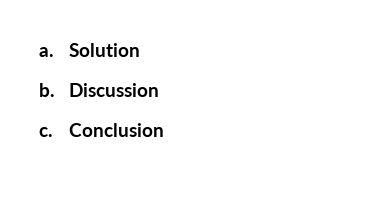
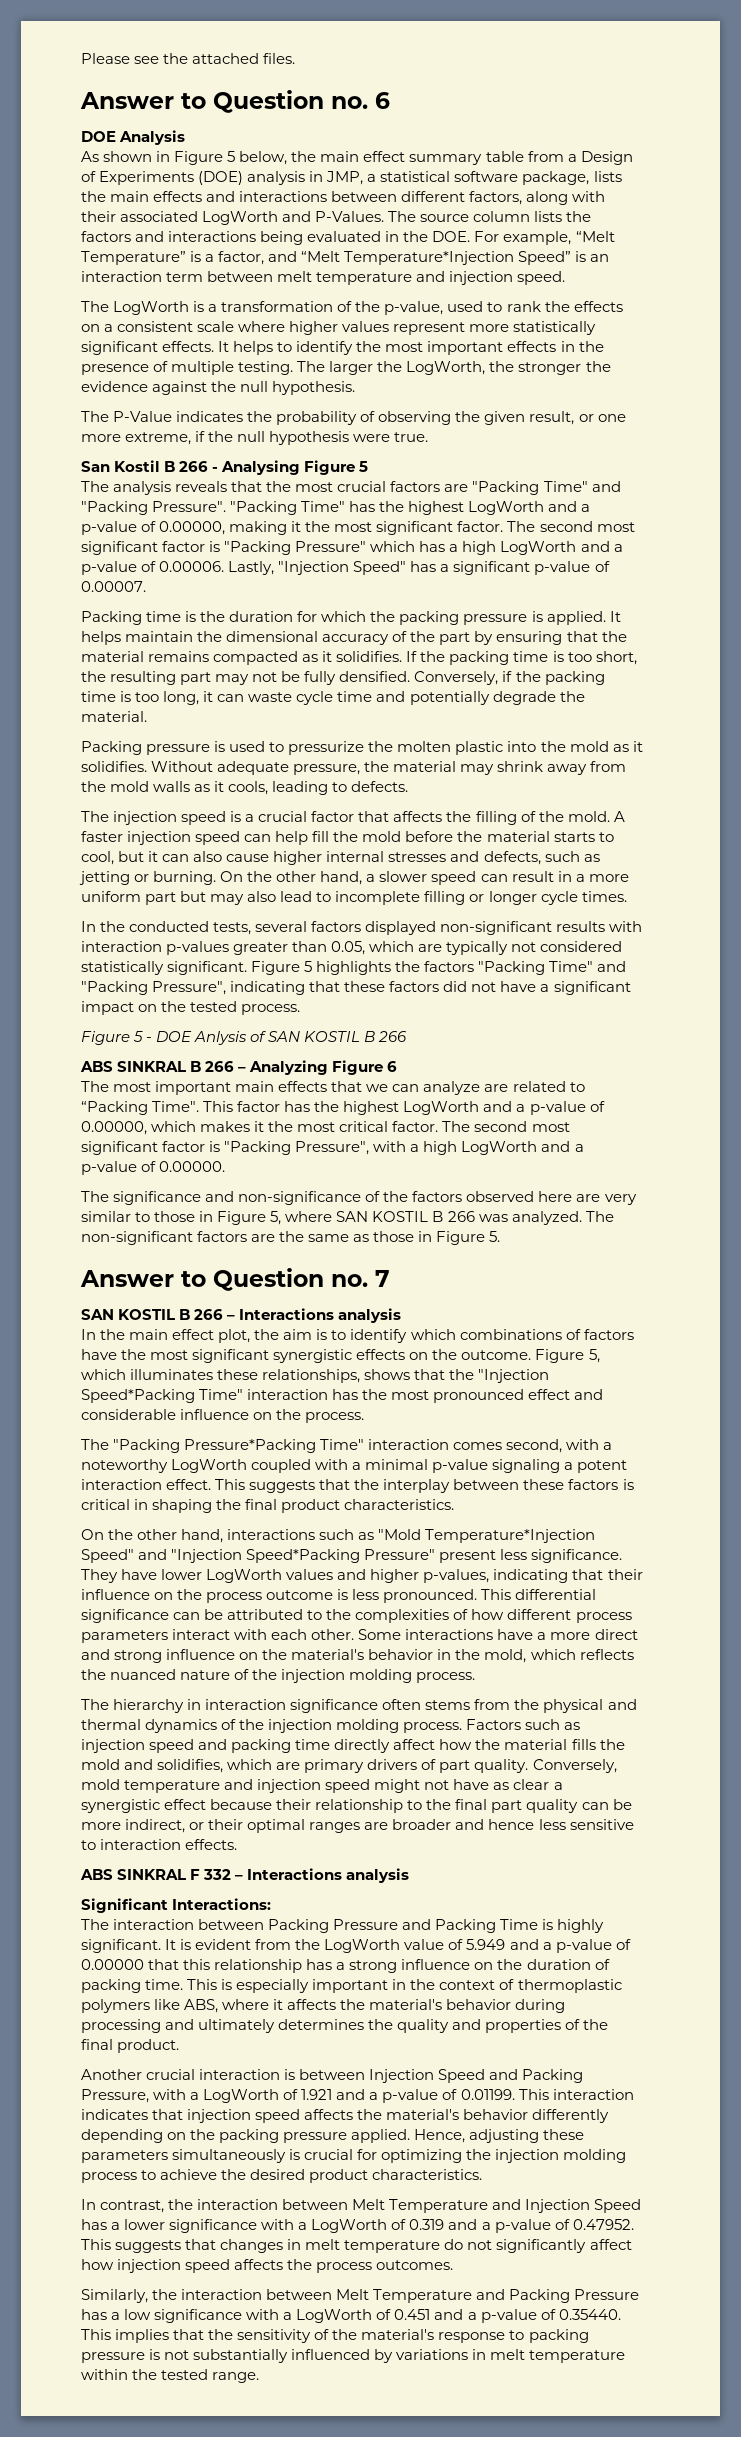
[39,43,140,57] [39,83,159,97] [39,123,164,137] a. Solution // b. Discussion // c. Conclusion -> [81,53,296,64] [80,90,390,113] [81,130,186,145] [81,151,633,165] [81,171,622,185] [81,191,606,205] [81,211,592,225] [81,231,615,245] [81,251,610,265] [81,271,566,285] [81,301,623,315] [81,321,597,335] [81,341,604,355] [81,361,611,375] [81,381,356,395] [81,411,626,425] [81,431,429,445] [81,460,369,475] [81,481,621,495] [81,501,591,515] [81,521,635,535] [81,541,623,555] [81,561,610,575] [81,581,146,592] [81,611,621,625] [81,631,627,645] [81,651,637,665] [81,671,605,685] [81,691,585,705] [81,711,147,722] [81,741,643,755] [81,761,627,775] [81,781,409,795] [81,811,625,825] [81,831,614,845] [81,851,600,865] [79,871,629,885] [81,891,627,905] [81,921,643,935] [81,941,623,955] [81,961,627,975] [81,981,631,995] [81,1001,301,1015] [81,1031,408,1045] [80,1060,398,1075] [81,1081,585,1095] [81,1101,605,1115] [81,1121,570,1135] [81,1141,584,1155] [81,1161,226,1175] [81,1191,637,1205] [81,1211,614,1225] [81,1231,501,1245] [80,1268,390,1291] [81,1308,402,1323] [81,1329,634,1343] [81,1349,600,1363] [81,1369,550,1383] [81,1389,604,1403] [81,1409,365,1423] [81,1439,613,1453] [81,1459,628,1473] [81,1479,634,1493] [81,1499,455,1513] [81,1529,596,1543] [81,1549,623,1563] [81,1569,643,1583] [81,1589,597,1603] [81,1609,632,1623] [81,1629,638,1643] [81,1649,634,1663] [81,1669,476,1683] [81,1699,637,1713] [81,1719,581,1733] [81,1739,625,1753] [81,1759,617,1773] [81,1779,563,1793] [81,1799,632,1813] [81,1819,634,1833] [81,1839,238,1850] [80,1868,410,1883] [81,1898,272,1913] [81,1919,605,1933] [81,1939,631,1953] [81,1959,610,1973] [81,1979,622,1993] [81,1999,566,2013] [81,2019,609,2033] [81,2039,180,2053] [81,2069,584,2083] [81,2089,634,2103] [81,2109,610,2123] [81,2129,585,2143] [81,2149,627,2163] [81,2169,483,2183] [81,2199,642,2213] [81,2219,634,2233] [81,2239,632,2253] [81,2259,454,2273] [81,2289,640,2303] [81,2309,621,2323] [81,2329,589,2343] [81,2349,626,2363] [81,2369,260,2383] Please see the attached files. // Answer to Question no. 6 // DOE Analysis // As shown in Figure 5 below, the main effect summary table from a Design of Experiments (DOE) analysis in JMP, a statistical software package, lists the main effects and interactions between different factors, along with their associated LogWorth and P-Values. The source column lists the factors and interactions being evaluated in the DOE. For example, “Melt Temperature” is a factor, and “Melt Temperature*Injection Speed” is an interaction term between melt temperature and injection speed. // The LogWorth is a transformation of the p-value, used to rank the effects on a consistent scale where higher values represent more statistically significant effects. It helps to identify the most important effects in the presence of multiple testing. The larger the LogWorth, the stronger the evidence against the null hypothesis. // The P-Value indicates the probability of observing the given result, or one more extreme, if the null hypothesis were true. // San Kostil B 266 - Analysing Figure 5 // The analysis reveals that the most crucial factors are "Packing Time" and "Packing Pressure". "Packing Time" has the highest LogWorth and a p-value of 0.00000, making it the most significant factor. The second most significant factor is "Packing Pressure" which has a high LogWorth and a p-value of 0.00006. Lastly, "Injection Speed" has a significant p-value of 0.00007. // Packing time is the duration for which the packing pressure is applied. It helps maintain the dimensional accuracy of the part by ensuring that the material remains compacted as it solidifies. If the packing time is too short, the resulting part may not be fully densified. Conversely, if the packing time is too long, it can waste cycle time and potentially degrade the material. // Packing pressure is used to pressurize the molten plastic into the mold as it solidifies. Without adequate pressure, the material may shrink away from the mold walls as it cools, leading to defects. // The injection speed is a crucial factor that affects the filling of the mold. A faster injection speed can help fill the mold before the material starts to cool, but it can also cause higher internal stresses and defects, such as jetting or burning. On the other hand, a slower speed can result in a more uniform part but may also lead to incomplete filling or longer cycle times. // In the conducted tests, several factors displayed non-significant results with interaction p-values greater than 0.05, which are typically not considered statistically significant. Figure 5 highlights the factors "Packing Time" and "Packing Pressure", indicating that these factors did not have a significant impact on the tested process. // Figure 5 - DOE Anlysis of SAN KOSTIL B 266 // ABS SINKRAL B 266 – Analyzing Figure 6 // The most important main effects that we can analyze are related to “Packing Time". This factor has the highest LogWorth and a p-value of 0.00000, which makes it the most critical factor. The second most significant factor is "Packing Pressure", with a high LogWorth and a p-value of 0.00000. // The significance and non-significance of the factors observed here are very similar to those in Figure 5, where SAN KOSTIL B 266 was analyzed. The non-significant factors are the same as those in Figure 5. // Answer to Question no. 7 // SAN KOSTIL B 266 – Interactions analysis // In the main effect plot, the aim is to identify which combinations of factors have the most significant synergistic effects on the outcome. Figure 5, which illuminates these relationships, shows that the "Injection Speed*Packing Time" interaction has the most pronounced effect and considerable influence on the process. // The "Packing Pressure*Packing Time" interaction comes second, with a noteworthy LogWorth coupled with a minimal p-value signaling a potent interaction effect. This suggests that the interplay between these factors is critical in shaping the final product characteristics. // On the other hand, interactions such as "Mold Temperature*Injection Speed" and "Injection Speed*Packing Pressure" present less significance. They have lower LogWorth values and higher p-values, indicating that their influence on the process outcome is less pronounced. This differential significance can be attributed to the complexities of how different process parameters interact with each other. Some interactions have a more direct and strong influence on the material's behavior in the mold, which reflects the nuanced nature of the injection molding process. // The hierarchy in interaction significance often stems from the physical and thermal dynamics of the injection molding process. Factors such as injection speed and packing time directly affect how the material fills the mold and solidifies, which are primary drivers of part quality. Conversely, mold temperature and injection speed might not have as clear a synergistic effect because their relationship to the final part quality can be more indirect, or their optimal ranges are broader and hence less sensitive to interaction effects. // ABS SINKRAL F 332 – Interactions analysis // Significant Interactions: // The interaction between Packing Pressure and Packing Time is highly significant. It is evident from the LogWorth value of 5.949 and a p-value of 0.00000 that this relationship has a strong influence on the duration of packing time. This is especially important in the context of thermoplastic polymers like ABS, where it affects the material's behavior during processing and ultimately determines the quality and properties of the final product. // Another crucial interaction is between Injection Speed and Packing Pressure, with a LogWorth of 1.921 and a p-value of 0.01199. This interaction indicates that injection speed affects the material's behavior differently depending on the packing pressure applied. Hence, adjusting these parameters simultaneously is crucial for optimizing the injection molding process to achieve the desired product characteristics. // In contrast, the interaction between Melt Temperature and Injection Speed has a lower significance with a LogWorth of 0.319 and a p-value of 0.47952. This suggests that changes in melt temperature do not significantly affect how injection speed affects the process outcomes. // Similarly, the interaction between Melt Temperature and Packing Pressure has a low significance with a LogWorth of 0.451 and a p-value of 0.35440. This implies that the sensitivity of the material's response to packing pressure is not substantially influenced by variations in melt temperature within the tested range.

